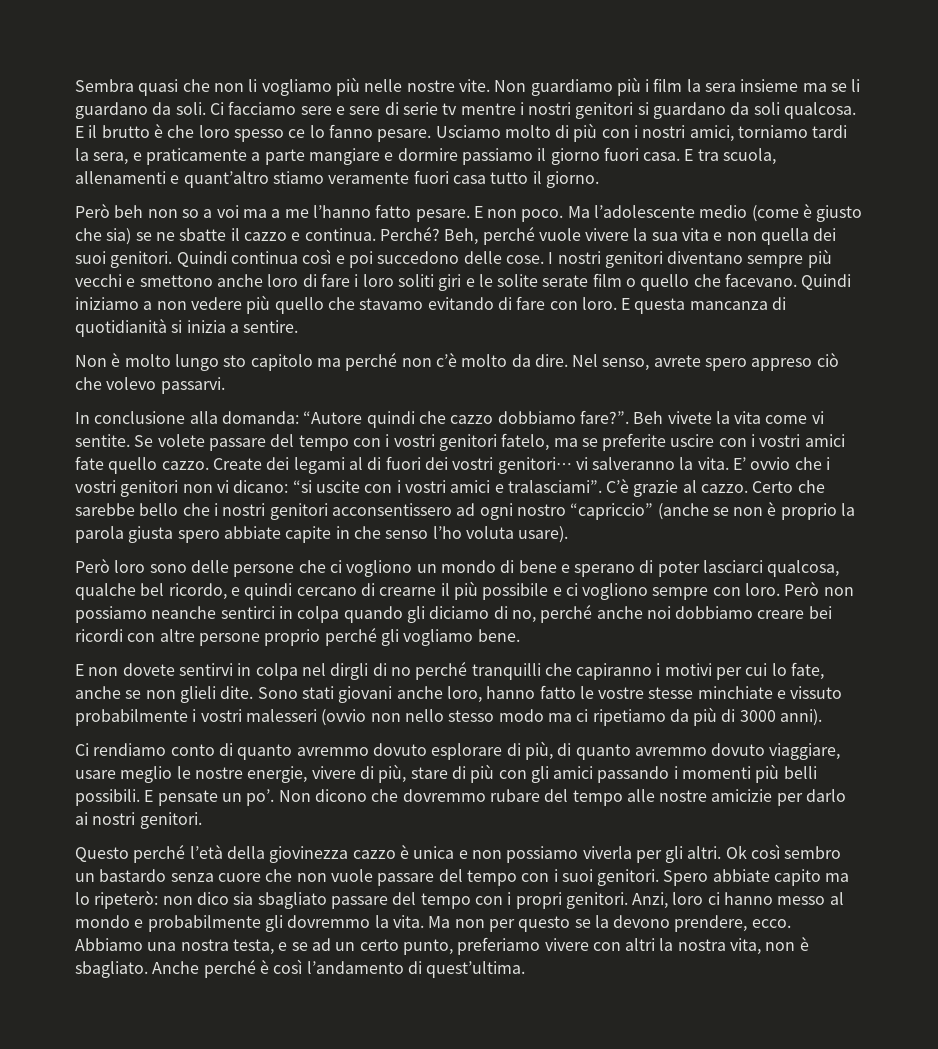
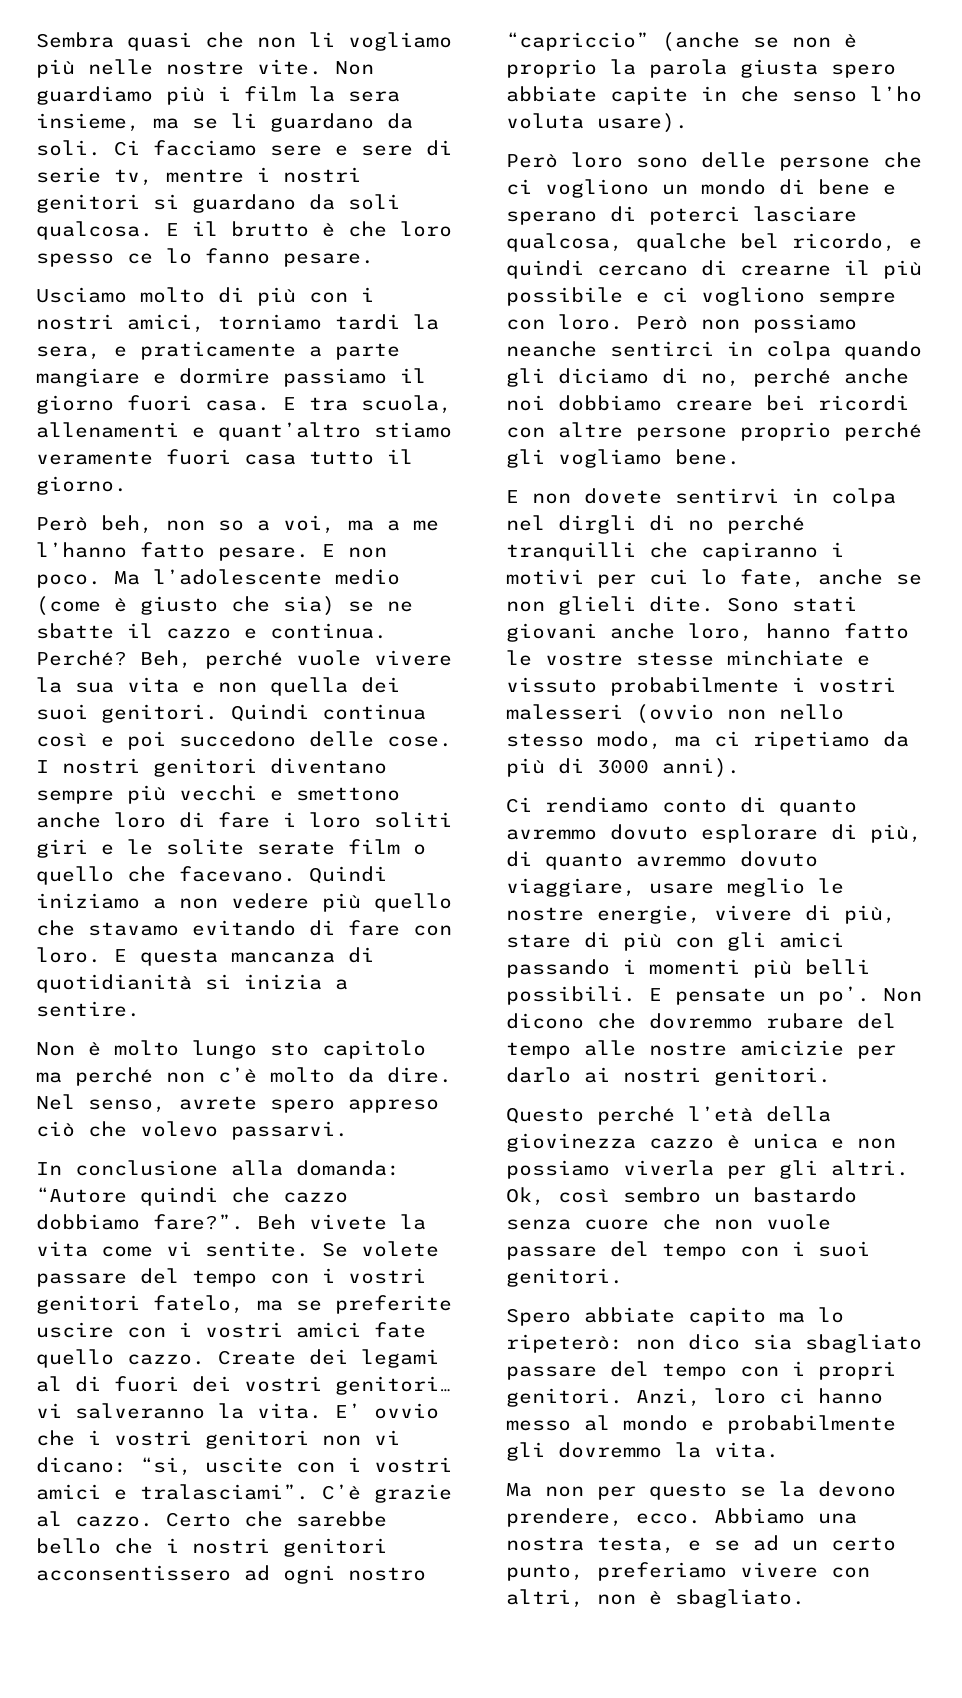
[740,79,799,92] insieme -> [36,113,140,132] insieme,
[442,103,458,115] tv -> [114,169,153,186] tv,
(432, 135) none -> (374, 260) //
[114,205,144,218] beh -> [101,515,153,534] beh,
[216,205,239,218] voi -> [283,515,335,534] voi,
[292,480,312,493] “si -> [140,1457,192,1476] “si,
[657,560,764,577] poter lasciarci -> [649,206,857,225] poterci lasciare
[498,709,544,722] modo -> [597,731,662,750] modo,
[725,845,747,859] Ok -> [506,1187,545,1206] Ok,
(660, 877) none -> (623, 1277) //
(424, 921) none -> (779, 1450) //
[625,936,809,955] [75,959,526,978] altri la nostra vita, non è sbagliato. Anche perché è così l’andamento di quest’ultima. -> [506,1589,805,1608] altri, non è sbagliato.

